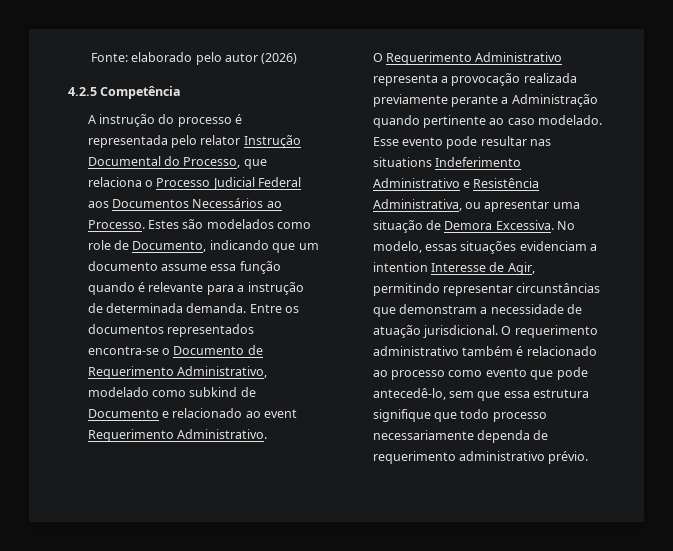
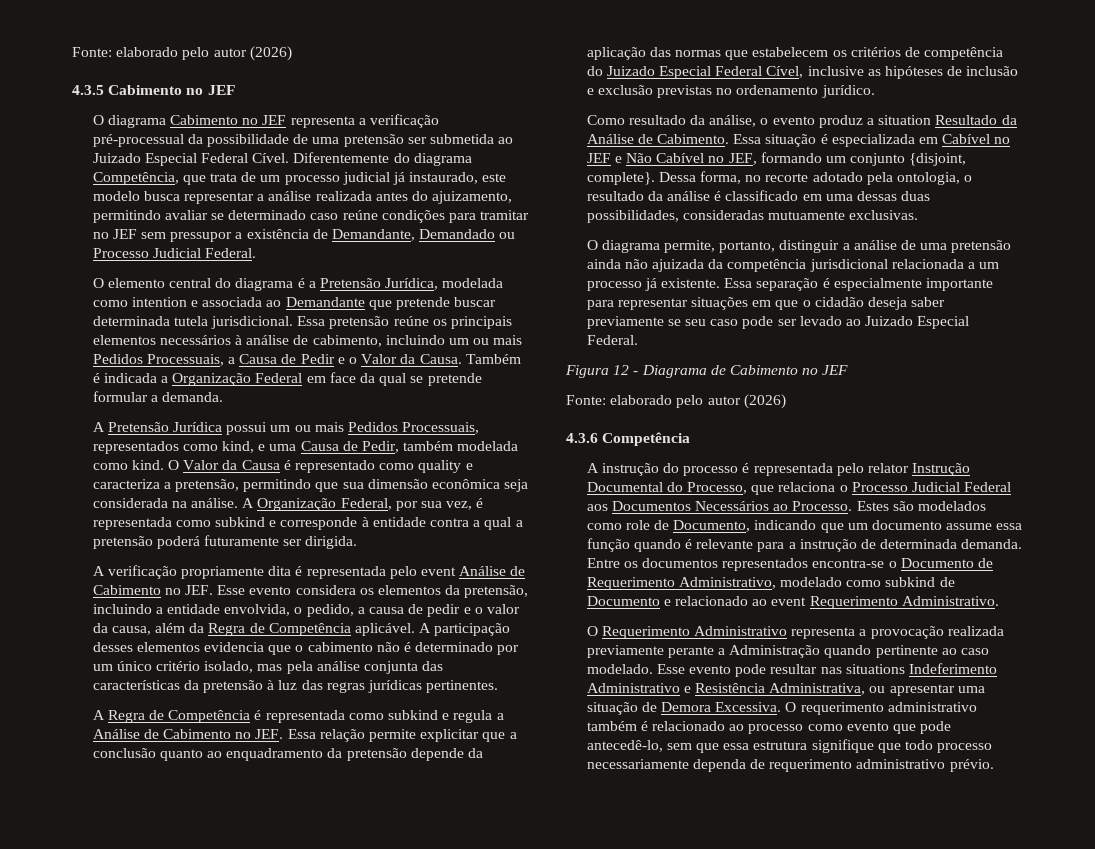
[90,52,298,65] [68,87,97,96] Fonte: elaborado pelo autor (2026) // 4.2.5 -> [72,46,292,61] [72,85,235,95] [92,114,439,128] [92,134,514,147] [92,152,472,166] [92,172,507,185] [92,191,513,204] [92,210,530,223] [92,229,516,242] [92,248,257,258] [92,278,504,291] [92,297,497,310] [92,316,512,329] [92,335,523,347] [92,354,521,366] [92,372,482,386] [92,391,224,402] [92,422,480,435] [92,441,519,454] [92,460,473,473] [92,479,529,492] [92,498,484,511] [92,517,523,530] [92,535,358,549] [92,565,526,579] [92,585,529,598] [92,604,520,617] [92,623,511,636] [92,642,520,655] [92,661,444,674] [92,680,499,693] [92,710,504,723] [92,729,517,742] [92,748,483,761] [586,47,1004,60] [586,66,1019,79] [586,85,875,98] [586,115,1017,128] [586,134,1011,147] [586,152,967,166] [586,171,973,185] [586,190,931,201] [586,210,919,223] [586,240,1012,253] [586,259,1000,272] [586,278,993,291] [586,297,946,310] [586,316,970,329] [586,335,638,345] [565,365,849,378] [566,394,786,409] [566,433,598,443] Fonte: elaborado pelo autor (2026) // 4.3.5 Cabimento no JEF // O diagrama Cabimento no JEF representa a verificação pré-processual da possibilidade de uma pretensão ser submetida ao Juizado Especial Federal Cível. Diferentemente do diagrama Competência, que trata de um processo judicial já instaurado, este modelo busca representar a análise realizada antes do ajuizamento, permitindo avaliar se determinado caso reúne condições para tramitar no JEF sem pressupor a existência de Demandante, Demandado ou Processo Judicial Federal. // O elemento central do diagrama é a Pretensão Jurídica, modelada como intention e associada ao Demandante que pretende buscar determinada tutela jurisdicional. Essa pretensão reúne os principais elementos necessários à análise de cabimento, incluindo um ou mais Pedidos Processuais, a Causa de Pedir e o Valor da Causa. Também é indicada a Organização Federal em face da qual se pretende formular a demanda. // A Pretensão Jurídica possui um ou mais Pedidos Processuais, representados como kind, e uma Causa de Pedir, também modelada como kind. O Valor da Causa é representado como quality e caracteriza a pretensão, permitindo que sua dimensão econômica seja considerada na análise. A Organização Federal, por sua vez, é representada como subkind e corresponde à entidade contra a qual a pretensão poderá futuramente ser dirigida. // A verificação propriamente dita é representada pelo event Análise de Cabimento no JEF. Esse evento considera os elementos da pretensão, incluindo a entidade envolvida, o pedido, a causa de pedir e o valor da causa, além da Regra de Competência aplicável. A participação desses elementos evidencia que o cabimento não é determinado por um único critério isolado, mas pela análise conjunta das características da pretensão à luz das regras jurídicas pertinentes. // A Regra de Competência é representada como subkind e regula a Análise de Cabimento no JEF. Essa relação permite explicitar que a conclusão quanto ao enquadramento da pretensão depende da aplicação das normas que estabelecem os critérios de competência do Juizado Especial Federal Cível, inclusive as hipóteses de inclusão e exclusão previstas no ordenamento jurídico. // Como resultado da análise, o evento produz a situation Resultado da Análise de Cabimento. Essa situação é especializada em Cabível no JEF e Não Cabível no JEF, formando um conjunto {disjoint, complete}. Dessa forma, no recorte adotado pela ontologia, o resultado da análise é classificado em uma dessas duas possibilidades, consideradas mutuamente exclusivas. // O diagrama permite, portanto, distinguir a análise de uma pretensão ainda não ajuizada da competência jurisdicional relacionada a um processo já existente. Essa separação é especialmente importante para representar situações em que o cidadão deseja saber previamente se seu caso pode ser levado ao Juizado Especial Federal. // Figura 12 - Diagrama de Cabimento no JEF // Fonte: elaborado pelo autor (2026) // 4.3.6
[557,221,576,230] [372,241,598,254] [372,262,535,275] [372,283,601,296] [372,304,583,317] [372,325,499,338] No modelo, essas situações evidenciam a intention Interesse de Agir, permitindo representar circunstâncias que demonstram a necessidade de atuação jurisdicional. -> (782, 707) none

